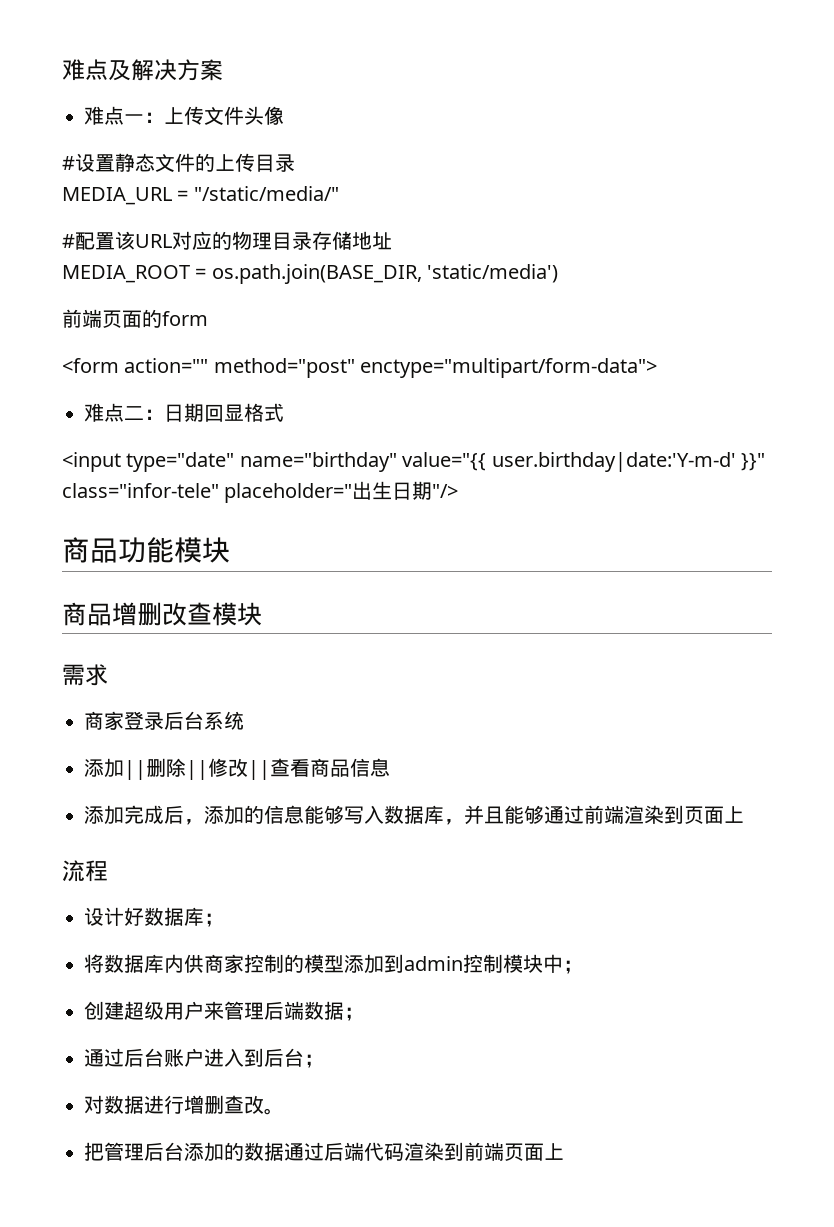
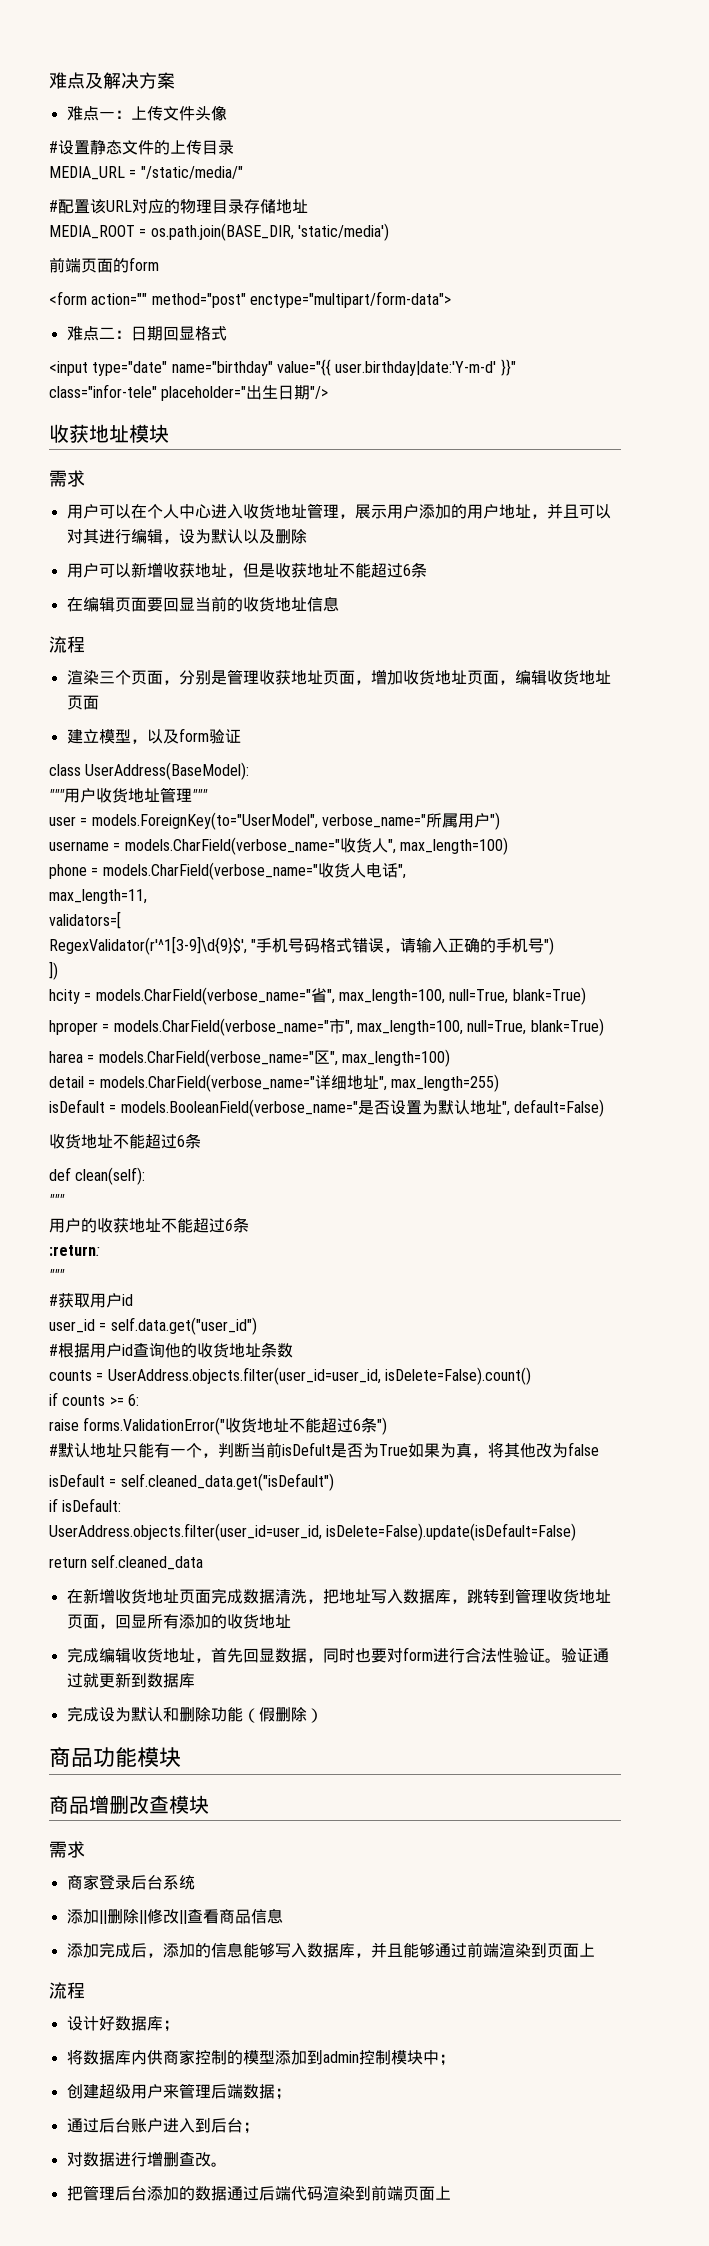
(459, 491) none -> [49,424,169,443] [49,470,85,487] [66,503,611,519] [66,529,307,544] [66,562,427,578] [66,596,339,612] [49,636,85,653] [66,669,611,685] [66,695,99,710] [66,728,241,744] [49,762,250,780] [49,787,208,803] [49,812,500,830] [49,837,508,855] [49,862,406,880] [49,889,147,904] [49,911,121,929] [49,936,555,955] [49,961,58,980] [49,987,586,1005] [49,1018,604,1036] [49,1049,450,1067] [49,1074,499,1092] [49,1099,604,1117] [49,1133,201,1149] [49,1167,146,1185] [49,1194,65,1206] [49,1217,249,1233] [49,1245,100,1256] [49,1269,65,1281] [49,1293,133,1308] [49,1317,257,1335] [49,1342,293,1358] [49,1367,531,1385] [49,1392,139,1406] [49,1417,388,1435] [49,1442,599,1458] [49,1473,334,1491] [49,1498,122,1512] [49,1523,577,1541] [49,1554,204,1570] [66,1588,611,1604] [66,1614,291,1629] [66,1647,609,1663] [66,1672,195,1688] [66,1706,323,1723] // 收获地址模块 // 需求 // 用户可以在个人中心进入收货地址管理，展示用户添加的用户地址，并且可以对其进行编辑，设为默认以及删除 // 用户可以新增收获地址，但是收获地址不能超过6条 // 在编辑页面要回显当前的收货地址信息 // 流程 // 渲染三个页面，分别是管理收获地址页面，增加收货地址页面，编辑收货地址页面 // 建立模型，以及form验证 // class UserAddress(BaseModel): // """用户收货地址管理""" // user = models.ForeignKey(to="UserModel", verbose_name="所属用户") // username = models.CharField(verbose_name="收货人", max_length=100) // phone = models.CharField(verbose_name="收货人电话", // max_length=11, // validators=[ // RegexValidator(r'^1[3-9]\d{9}$', "手机号码格式错误，请输入正确的手机号") // ]) // hcity = models.CharField(verbose_name="省", max_length=100, null=True, blank=True) // hproper = models.CharField(verbose_name="市", max_length=100, null=True, blank=True) // harea = models.CharField(verbose_name="区", max_length=100) // detail = models.CharField(verbose_name="详细地址", max_length=255) // isDefault = models.BooleanField(verbose_name="是否设置为默认地址", default=False) // 收货地址不能超过6条 // def clean(self): // """ // 用户的收获地址不能超过6条 // :return: // """ // #获取用户id // user_id = self.data.get("user_id") // #根据用户id查询他的收货地址条数 // counts = UserAddress.objects.filter(user_id=user_id, isDelete=False).count() // if counts >= 6: // raise forms.ValidationError("收货地址不能超过6条") // #默认地址只能有一个，判断当前isDefult是否为True如果为真，将其他改为false // isDefault = self.cleaned_data.get("isDefault") // if isDefault: // UserAddress.objects.filter(user_id=user_id, isDelete=False).update(isDefault=False) // return self.cleaned_data // 在新增收货地址页面完成数据清洗，把地址写入数据库，跳转到管理收货地址页面，回显所有添加的收货地址 // 完成编辑收货地址，首先回显数据，同时也要对form进行合法性验证。验证通过就更新到数据库 // 完成设为默认和删除功能（假删除）

